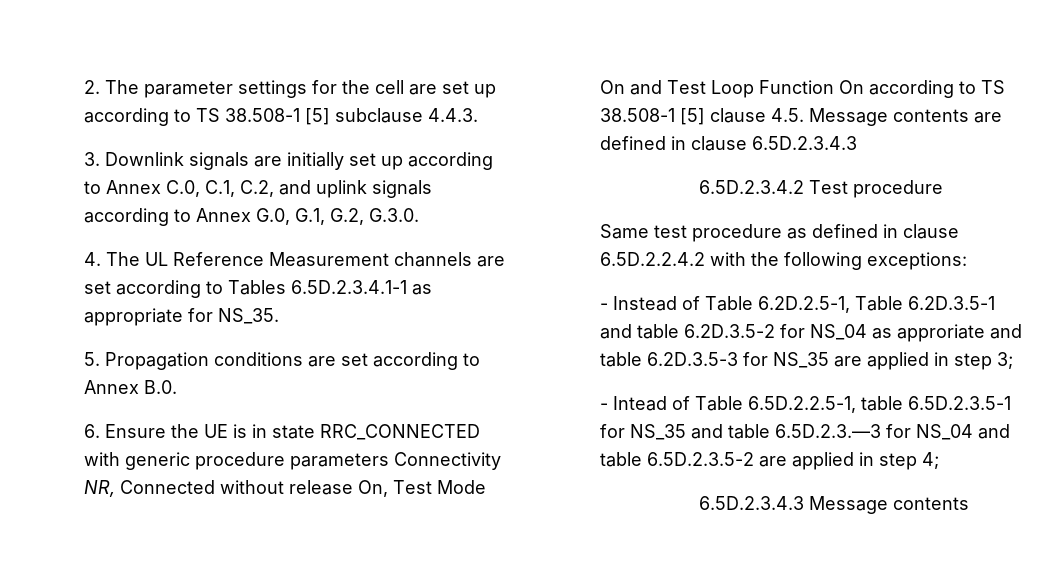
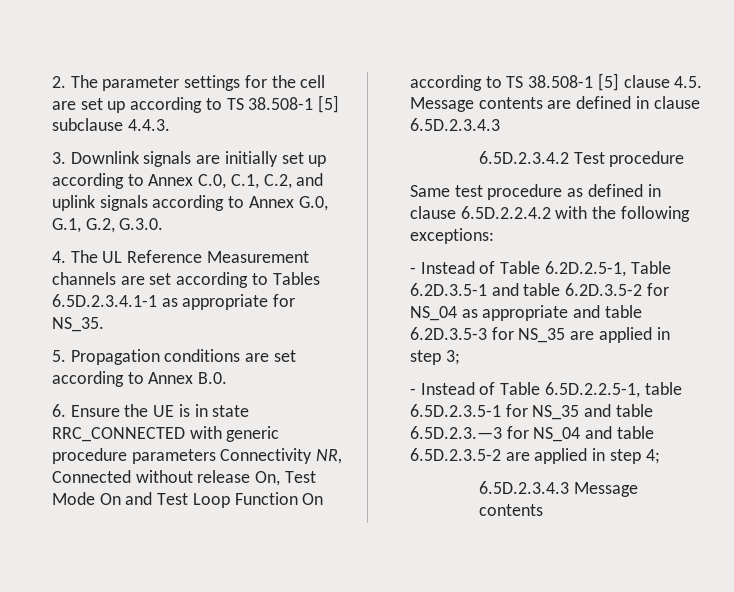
[897,324,986,342] approriate -> [482,305,569,321] appropriate
[613,396,668,411] Intead -> [420,382,475,395] Instead

